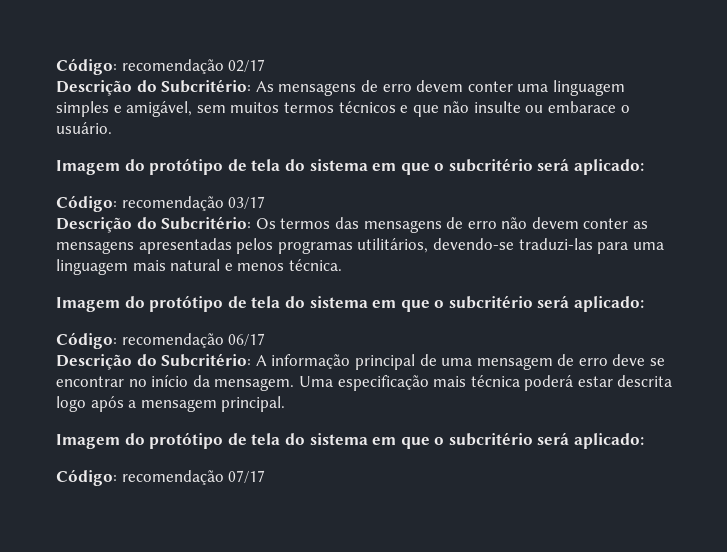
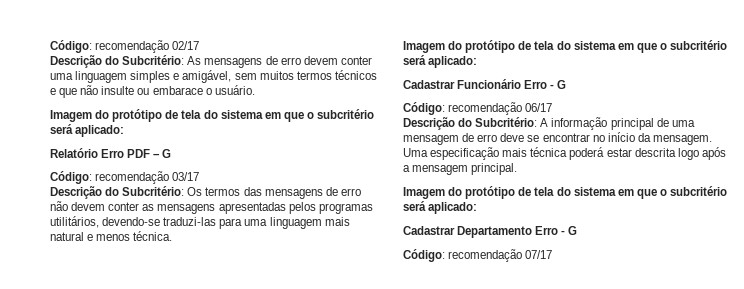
(645, 167) none -> [50,148,172,158] // Relatório Erro PDF – G
(645, 304) none -> [403,79,567,89] // Cadastrar Funcionário Erro - G
(645, 441) none -> [403,226,578,238] // Cadastrar Departamento Erro - G

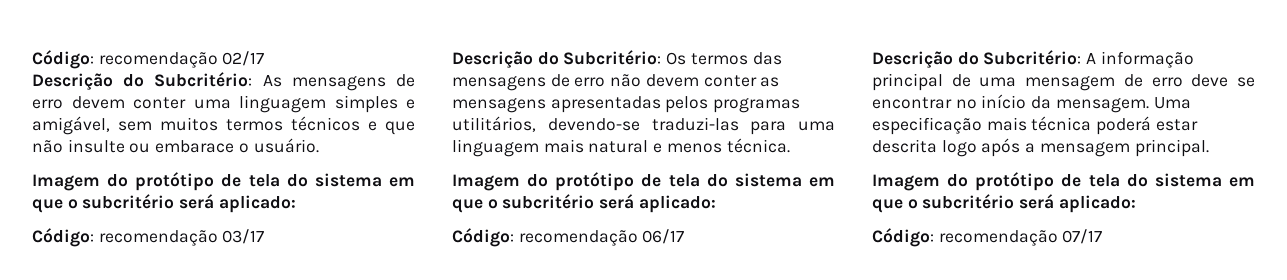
[50,148,172,158] // Relatório Erro PDF – G -> (296, 204) none
[403,79,567,89] // Cadastrar Funcionário Erro - G -> (716, 204) none
[403,226,578,238] // Cadastrar Departamento Erro - G -> (1136, 204) none

